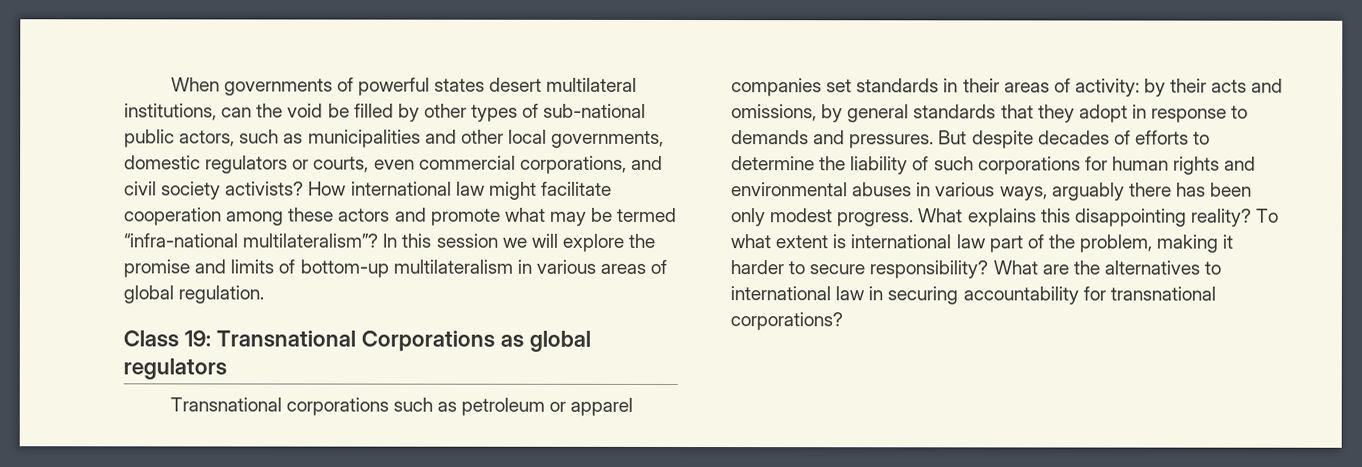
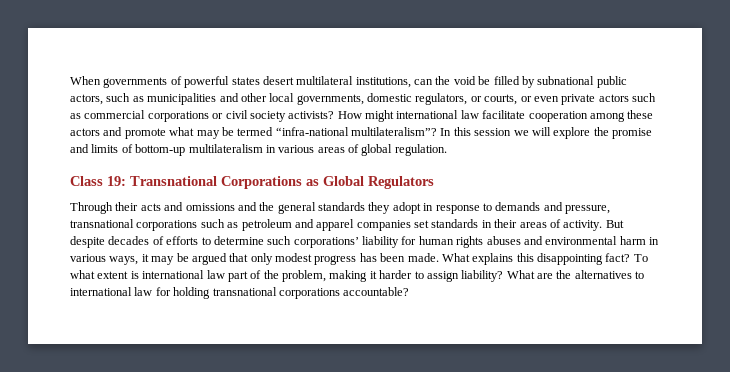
[423,103,647,122] other types of sub-national -> [537,76,595,85] subnational
[205,155,289,174] regulators -> [415,93,468,105] regulators,
[373,155,663,174] even commercial corporations, and -> [520,93,656,105] [70,110,224,122] or even private actors such as commercial corporations or
[350,181,537,200] international law might -> [365,110,479,122] might international law
[528,330,591,352] [123,358,227,380] [169,397,282,412] global regulators // Transnational -> [323,176,434,189] [70,202,610,214] [70,219,134,228] Global Regulators // Through their acts and omissions and the general standards they adopt in response to demands and pressure, transnational
[549,401,567,412] or -> [294,219,314,228] and
[1074,78,1284,97] [731,104,1249,123] [731,130,935,149] activity: by their acts and omissions, by general standards that they adopt in response to demands and pressures. -> [563,220,603,231] activity.
[819,156,1081,175] the liability of such corporations -> [267,236,399,248] such corporations’ liability
(1221, 165) none -> [486,236,521,245] abuses
[852,182,913,197] abuses -> [619,236,646,245] harm
[1051,182,1253,201] [731,208,915,227] arguably there has been only modest progress. -> [141,253,439,265] it may be argued that only modest progress has been made.
[1190,208,1252,227] reality? -> [605,253,631,262] fact?
[809,260,989,279] secure responsibility? -> [426,270,504,282] assign liability?
[868,286,1216,305] [730,312,843,331] in securing accountability for transnational corporations? -> [155,287,410,299] for holding transnational corporations accountable?

